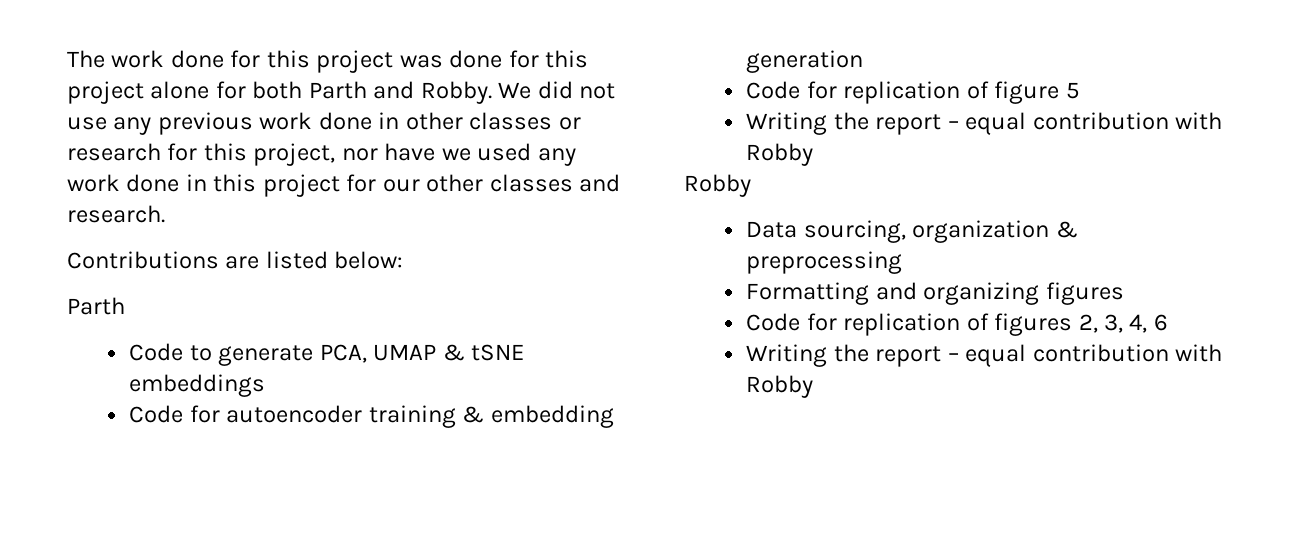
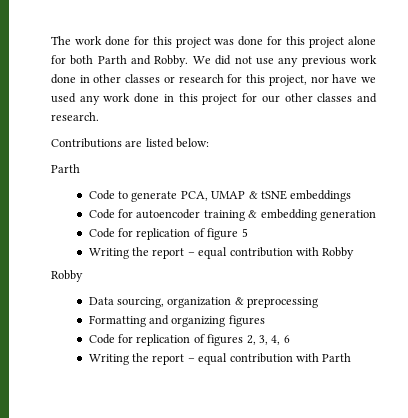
[746,375,814,398] Robby -> [322,353,352,362] Parth

